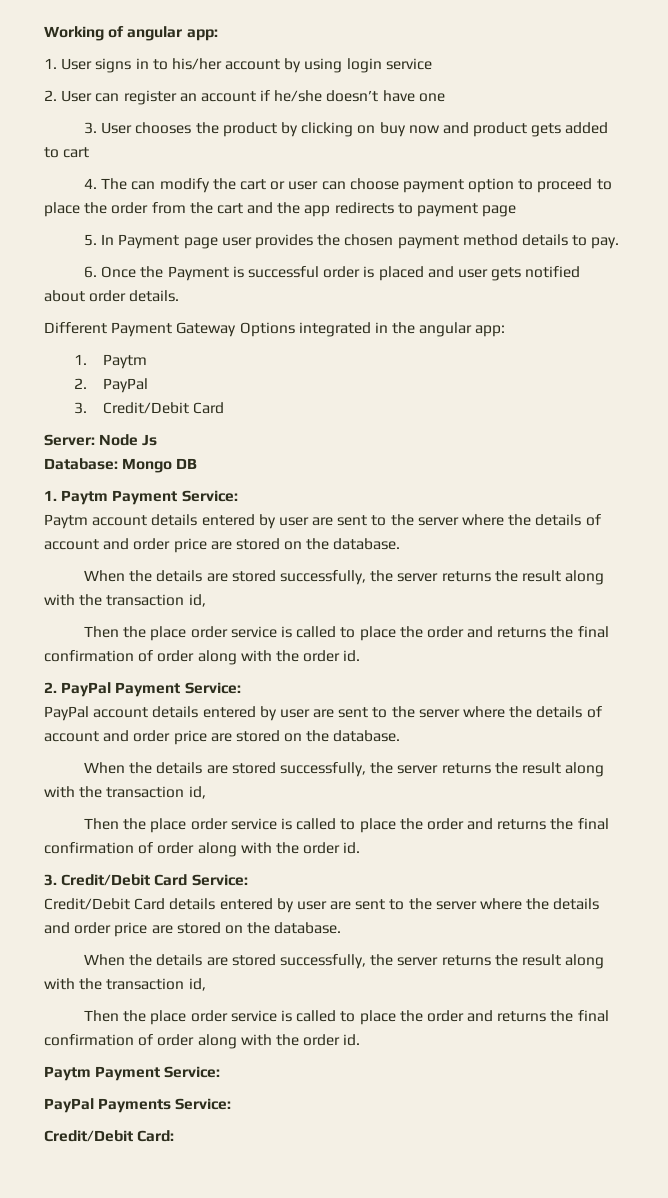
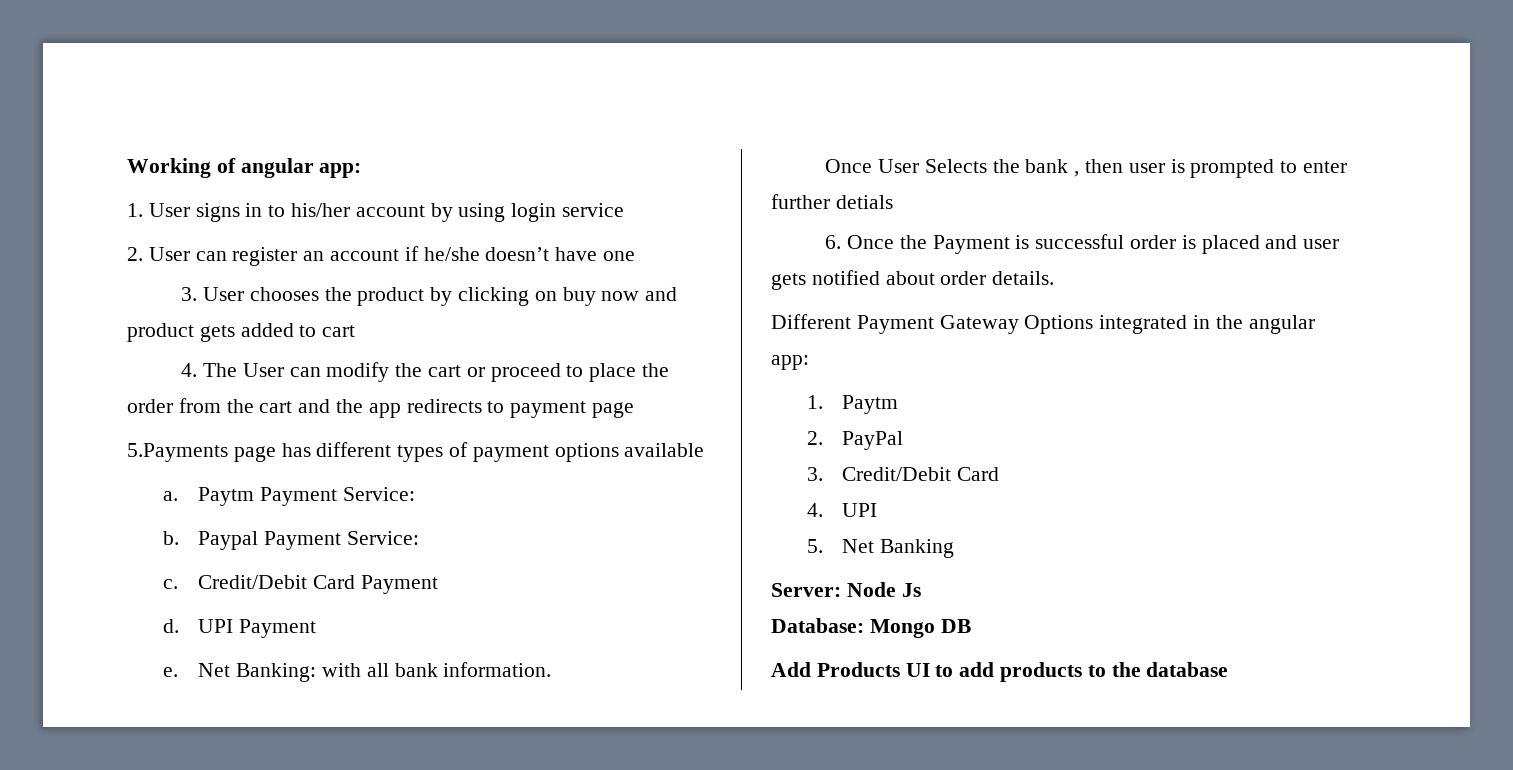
(128, 184) none -> [242,363,284,377] User
[288,178,534,193] user can choose payment option to -> (485, 372) none
[84,234,620,249] 5. In Payment page user provides the chosen payment method details to pay. -> [127,442,705,462] [162,487,416,506] [162,531,420,550] [162,575,439,594] [162,619,317,638] [162,662,552,682] [825,159,1348,178] [771,194,893,209] 5.Payments page has different types of payment options available // a. Paytm Payment Service: // b. Paypal Payment Service: // c. Credit/Debit Card Payment // d. UPI Payment // e. Net Banking: with all bank information. // Once User Selects the bank , then user is prompted to enter further detials
(225, 408) none -> [806,503,878,517] [806,539,955,558] // 4. UPI // 5. Net Banking
[44,490,238,505] [44,514,601,529] [44,538,401,553] [84,570,605,585] [44,594,206,607] [84,626,609,641] [44,650,361,665] [44,682,241,697] [44,706,602,721] [44,730,401,745] [84,762,605,777] [44,786,206,799] [84,818,609,833] [44,842,361,857] [44,874,248,886] [44,898,600,913] [44,922,342,937] [84,954,605,969] [44,978,206,991] [84,1010,609,1025] [44,1034,361,1049] [44,1066,221,1081] [44,1098,232,1113] [44,1130,175,1142] 1. Paytm Payment Service: // Paytm account details entered by user are sent to the server where the details of account and order price are stored on the database. // When the details are stored successfully, the server returns the result along with the transaction id, // Then the place order service is called to place the order and returns the final confirmation of order along with the order id. // 2. PayPal Payment Service: // PayPal account details entered by user are sent to the server where the details of account and order price are stored on the database. // When the details are stored successfully, the server returns the result along with the transaction id, // Then the place order service is called to place the order and returns the final confirmation of order along with the order id. // 3. Credit/Debit Card Service: // Credit/Debit Card details entered by user are sent to the server where the details and order price are stored on the database. // When the details are stored successfully, the server returns the result along with the transaction id, // Then the place order service is called to place the order and returns the final confirmation of order along with the order id. // Paytm Payment Service: // PayPal Payments Service: // Credit/Debit Card: -> [771,662,1229,682] Add Products UI to add products to the database

